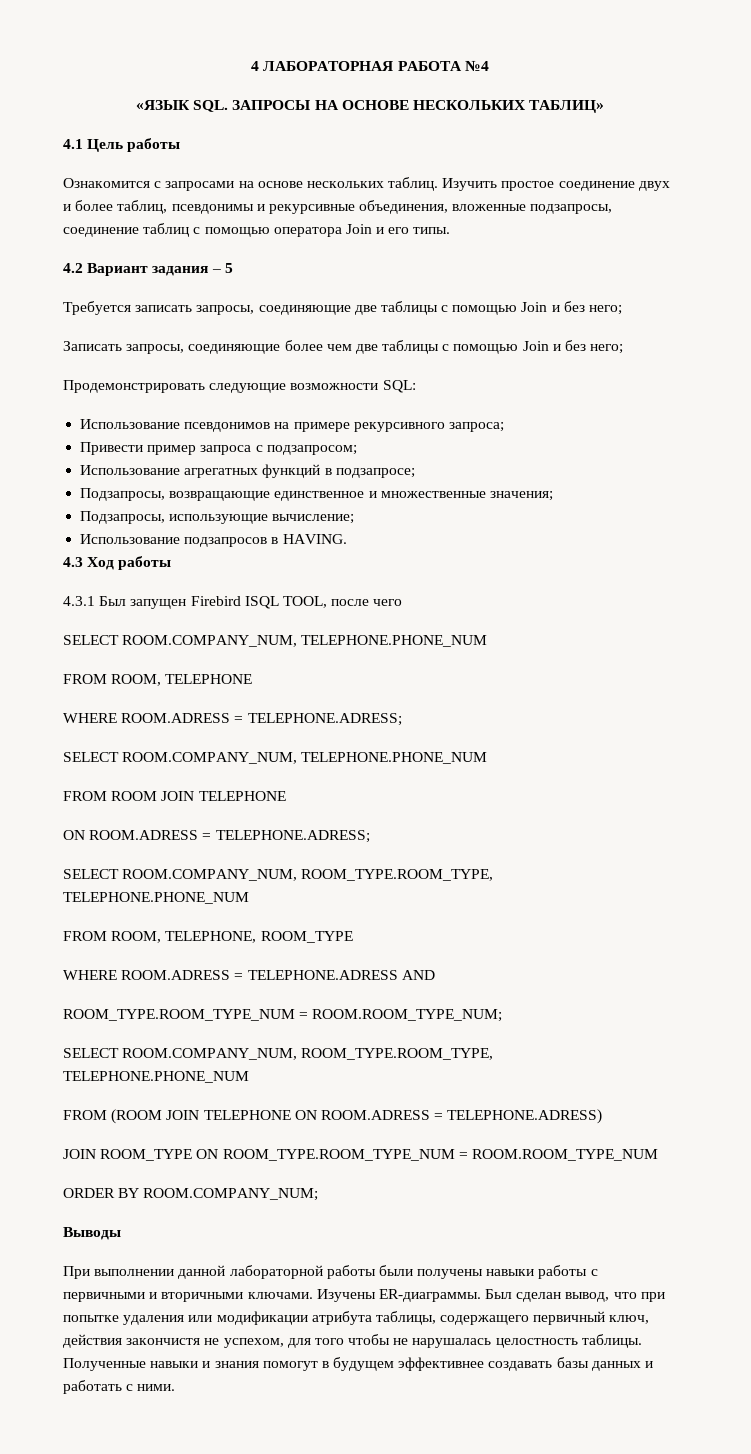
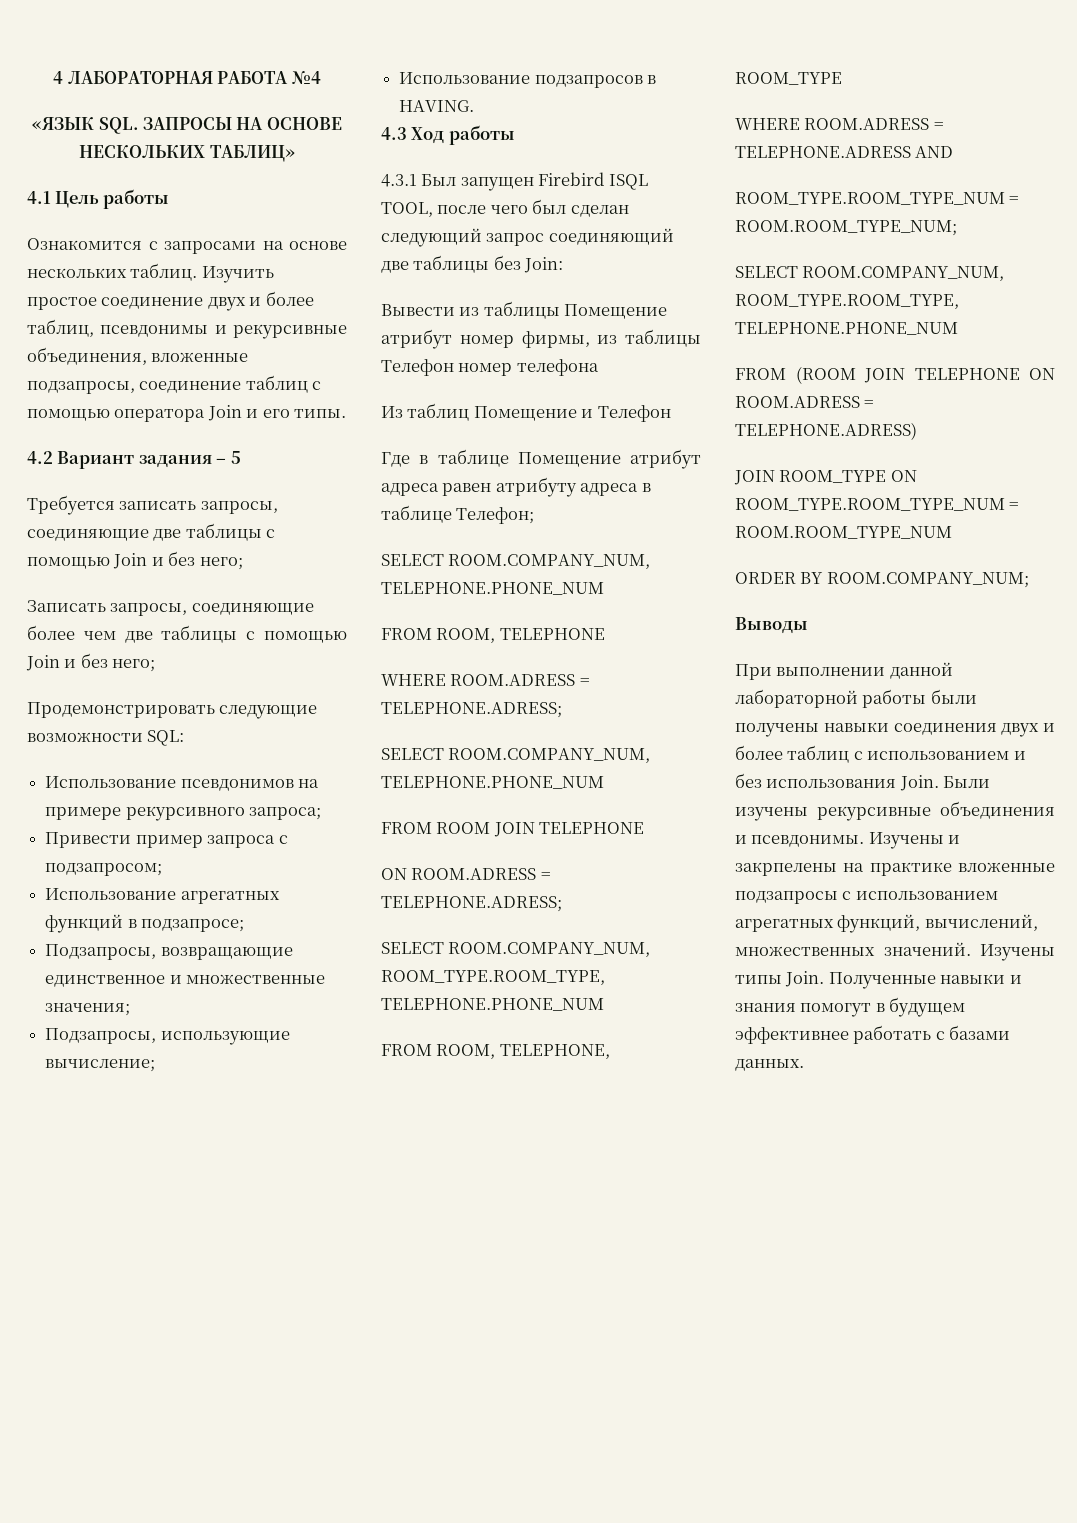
(403, 602) none -> [532,199,629,217] [381,228,674,247] [381,255,564,273] [381,301,668,319] [381,329,701,349] [381,359,599,376] [381,403,671,422] [381,449,701,469] [381,477,651,497] [381,505,535,524] был сделан следующий запрос соединяющий две таблицы без Join: // Вывести из таблицы Помещение атрибут номер фирмы, из таблицы Телефон номер телефона // Из таблиц Помещение и Телефон // Где в таблице Помещение атрибут адреса равен атрибуту адреса в таблице Телефон;
[538,1265,598,1279] [63,1289,665,1302] [63,1311,650,1325] [63,1334,642,1348] работы с первичными и вторичными ключами. Изучены ER-диаграммы. Был сделан вывод, что при попытке удаления или модификации атрибута таблицы, содержащего первичный ключ, действия закончистя не успехом, для того чтобы не нарушалась целостность таблицы. -> [893,723,1055,737] [735,745,1026,763] [735,773,991,791] [735,801,1055,821] [735,832,961,849] [735,862,1055,876] [735,891,998,904] [735,914,1038,933] [735,942,1055,961] [735,971,825,987] соединения двух и более таблиц с использованием и без использования Join. Были изучены рекурсивные объединения и псевдонимы. Изучены и закрпелены на практике вложенные подзапросы с использованием агрегатных функций, вычислений, множественных значений. Изучены типы Join.
[488,1357,654,1371] [63,1380,176,1394] создавать базы данных и работать с ними. -> [853,1025,1011,1044] [735,1059,804,1071] работать с базами данных.

